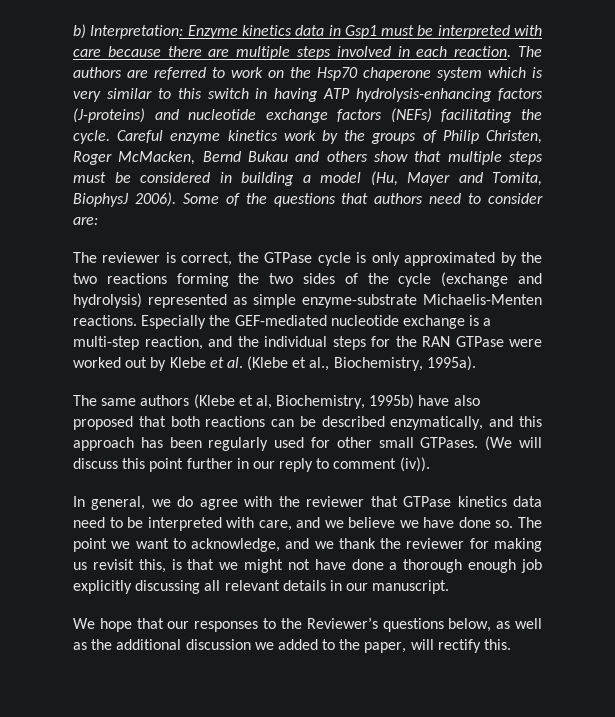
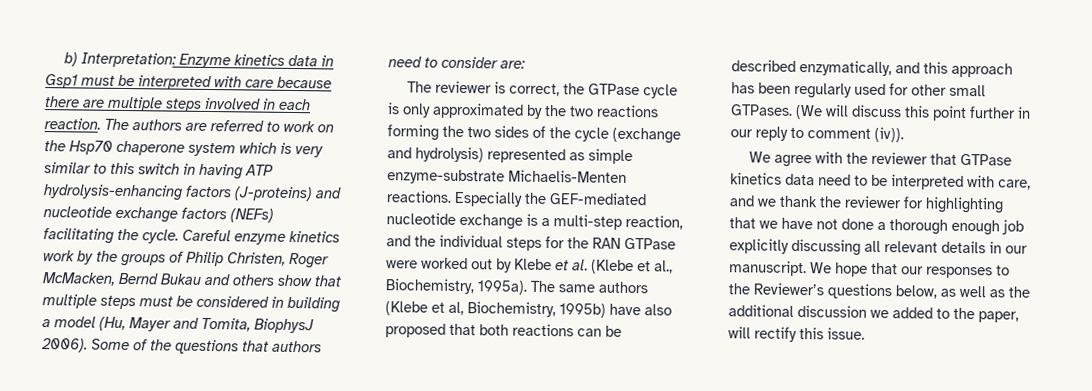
(476, 363) // -> (527, 287) none
[73,496,194,510] In general, we do -> [748,151,771,163] We
[348,517,542,528] [73,538,542,552] [73,559,346,573] believe we have done so. The point we want to acknowledge, and we thank the reviewer for making us revisit this, is that we might not have -> [779,195,1004,214] [729,217,838,230] thank the reviewer for highlighting that we have not
(450, 587) // -> (807, 268) none
[484,639,512,650] this. -> [799,327,865,340] this issue.

